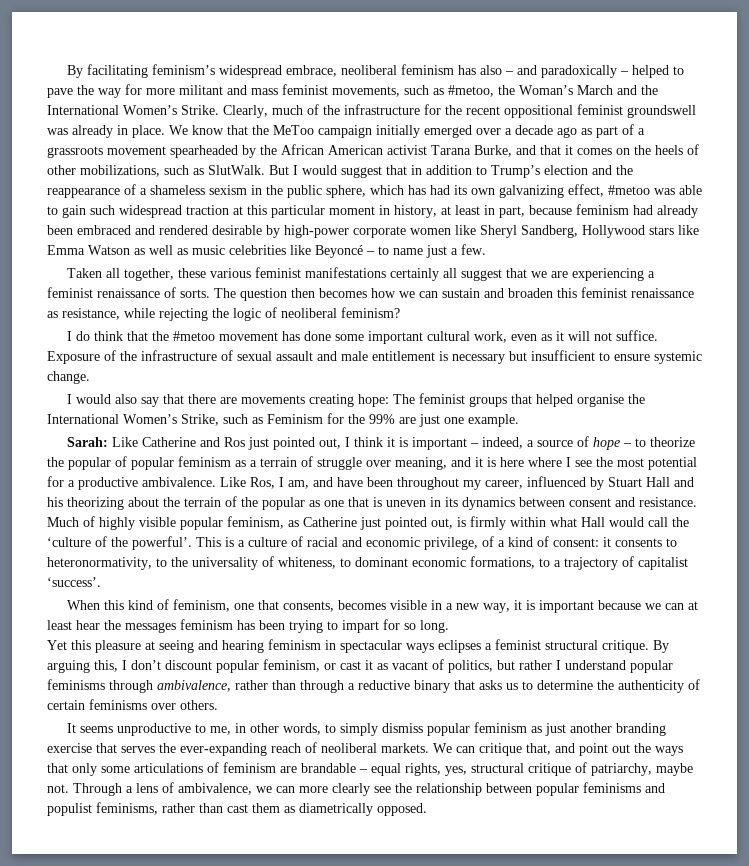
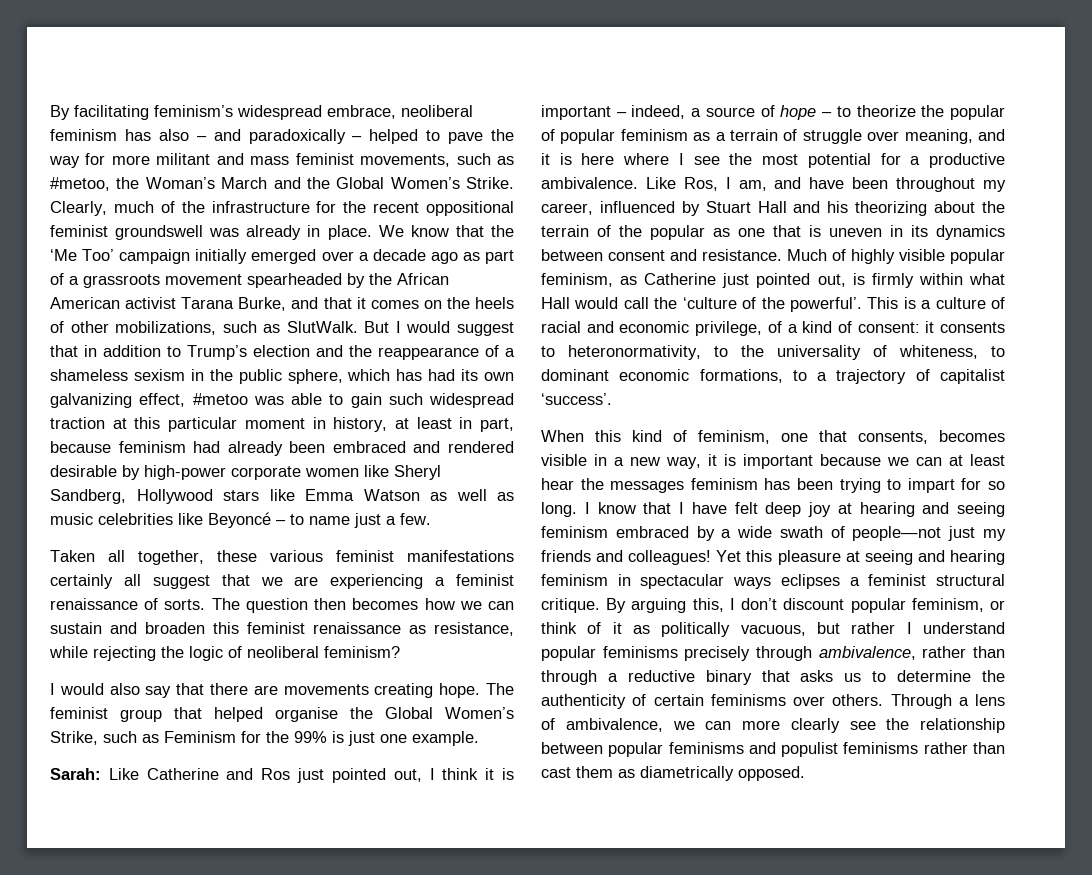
[47,105,119,115] International -> [336,177,385,189] Global
[273,125,314,135] MeToo -> [50,249,115,261] ‘Me Too’
[67,330,659,344] [47,350,702,364] [47,371,90,384] // I do think that the #metoo movement has done some important cultural work, even as it will not suffice. Exposure of the infrastructure of sexual assault and male entitlement is necessary but insufficient to ensure systemic change. -> (400, 652) none
[358,394,390,407] hope: -> [439,683,481,698] hope.
[469,396,508,407] groups -> [120,709,162,722] group
[47,414,119,424] International -> [385,707,433,719] Global
[399,417,416,424] are -> [332,731,344,743] is
(449, 626) // -> [584,502,1005,517] [541,526,1006,541] [541,550,712,565] I know that I have felt deep joy at hearing and seeing feminism embraced by a wide swath of people—not just my friends and colleagues!
[340,659,493,673] cast it as vacant of politics, -> [541,622,806,637] think of it as politically vacuous,
(105, 684) none -> [684,646,751,661] precisely
[67,722,667,736] [47,742,683,756] [47,762,693,776] [47,784,69,793] // It seems unproductive to me, in other words, to simply dismiss popular feminism as just another branding exercise that serves the ever-expanding reach of neoliberal markets. We can critique that, and point out the ways that only some articulations of feminism are brandable – equal rights, yes, structural critique of patriarchy, maybe not. -> (884, 700) none
[96,802,158,815] feminisms, -> [843,742,919,754] feminisms

